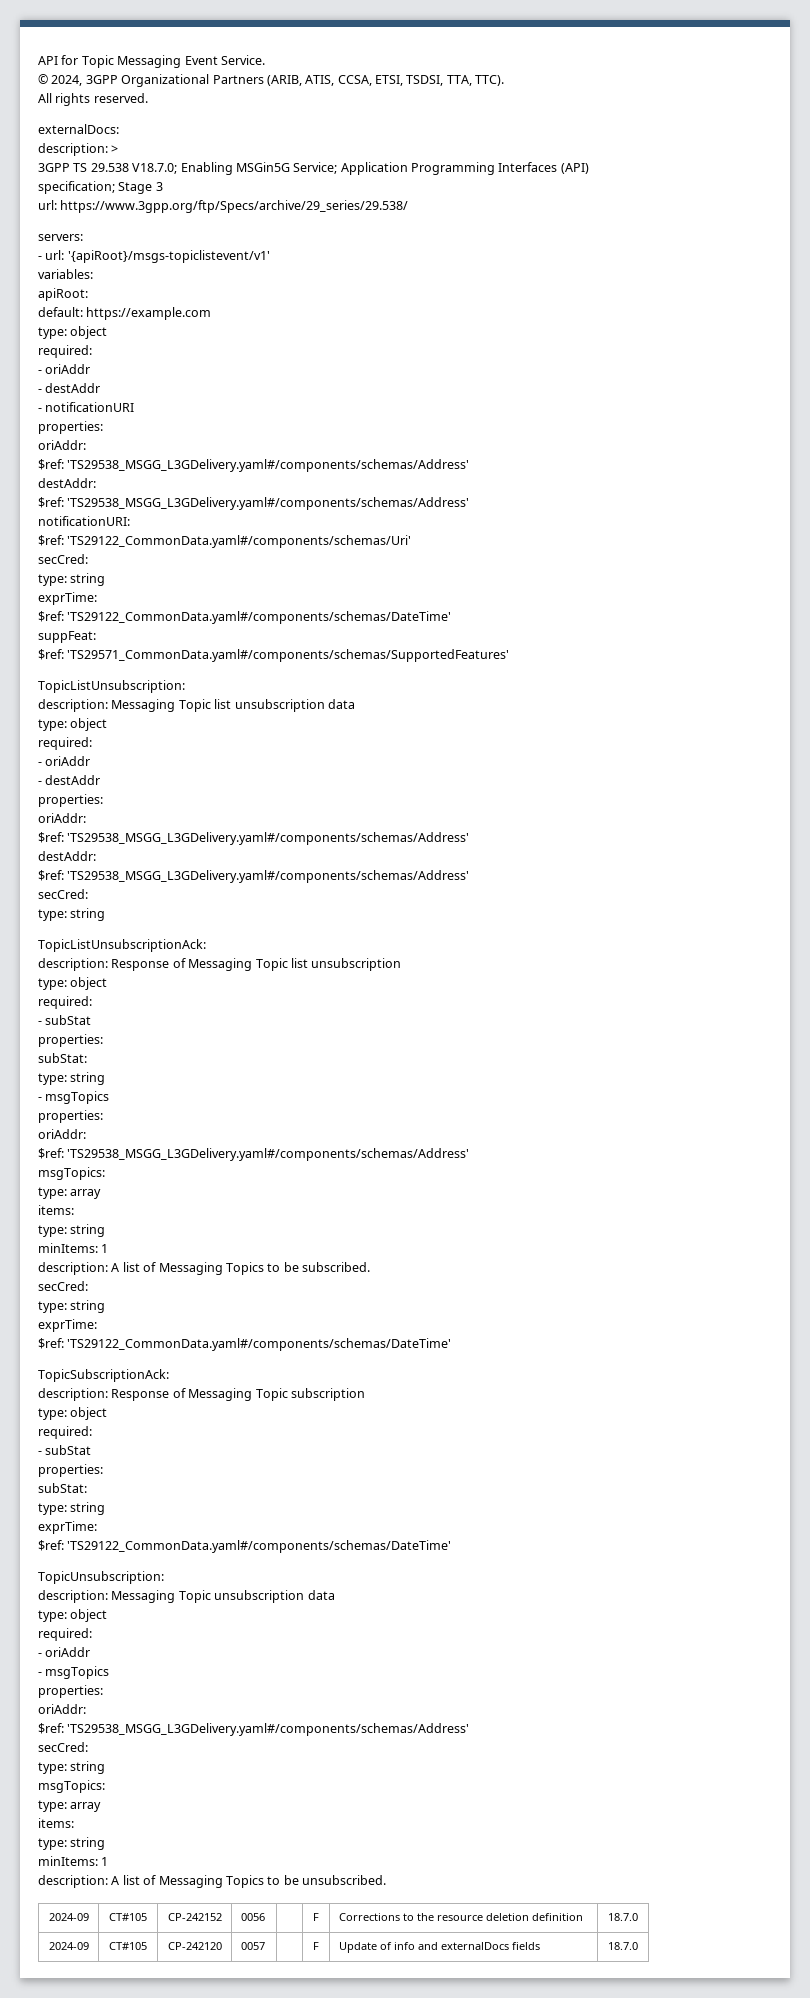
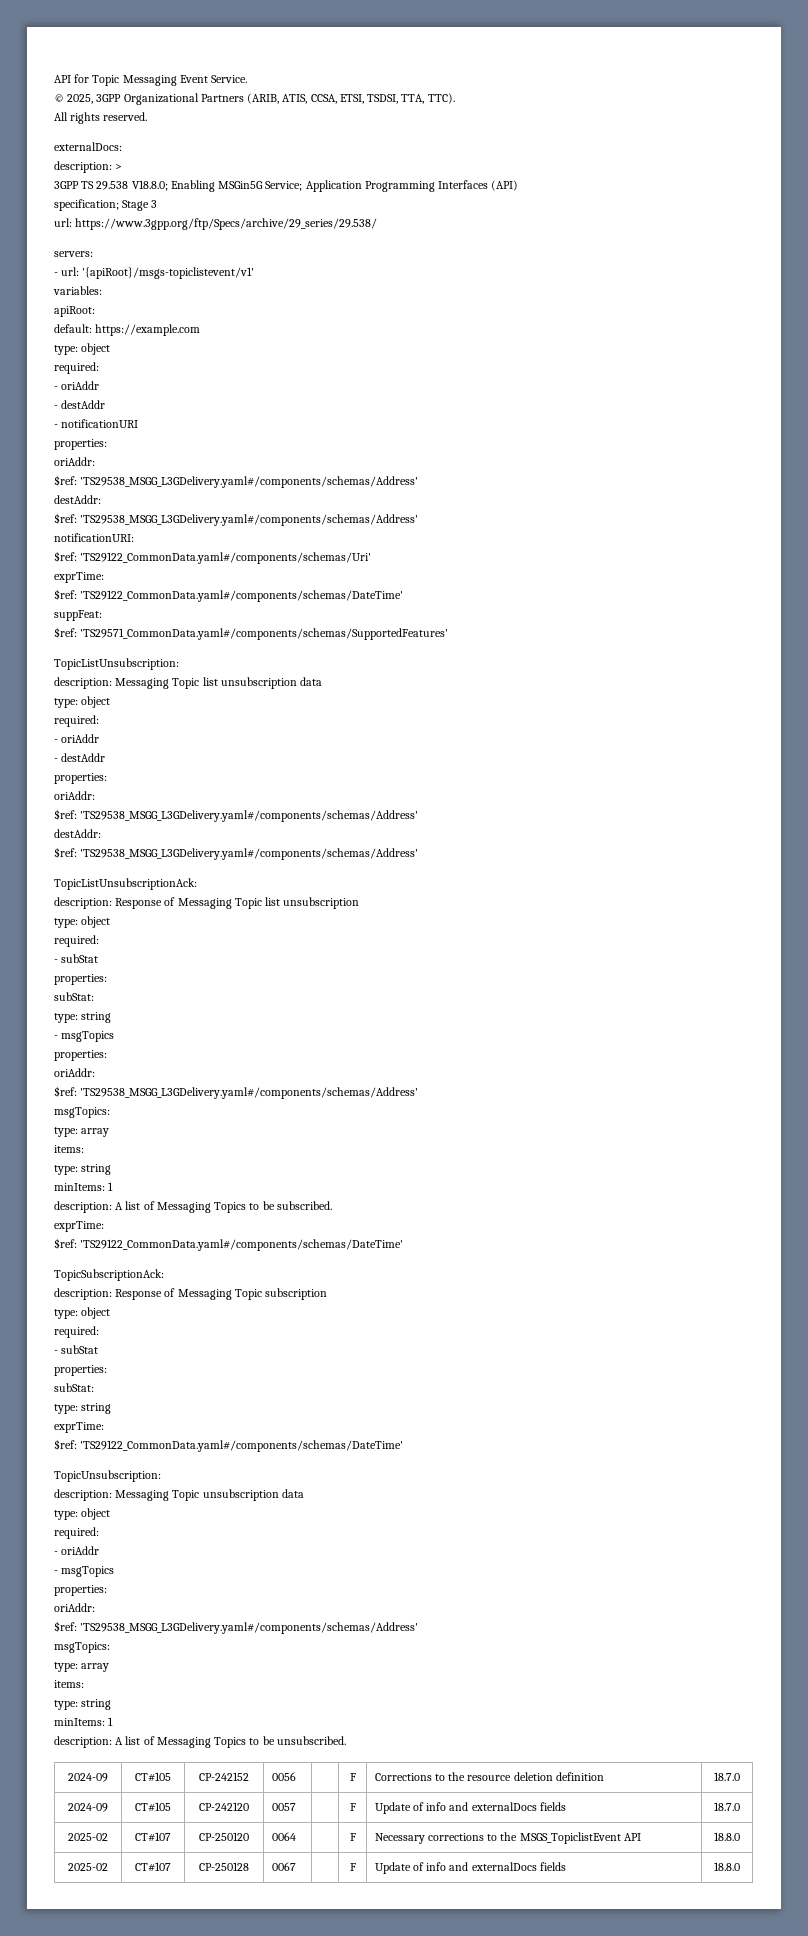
[51,75,83,86] 2024, -> [67,94,94,104] 2025,
[132,163,178,174] V18.7.0; -> [131,180,168,191] V18.8.0;
[38,554,88,564] [38,573,106,586] // secCred: // type: string -> (372, 558) none
[38,889,88,899] [38,908,106,921] // secCred: // type: string -> (419, 854) none
[38,1281,88,1291] [38,1300,106,1313] // secCred: // type: string -> (332, 1205) none
[38,1742,88,1752] [38,1761,106,1774] // secCred: // type: string -> (419, 1628) none
(638, 1946) none -> [68,1833,108,1841] [135,1832,171,1842] [199,1832,249,1841] [271,1832,296,1841] [349,1833,356,1841] [374,1832,641,1844] [714,1832,740,1841] [68,1863,108,1871] [135,1862,171,1872] [199,1862,249,1871] [271,1862,296,1871] [349,1863,356,1871] [374,1862,566,1874] [714,1862,740,1871] // 2025-02 | CT#107 | CP-250120 | 0064 | | F | Necessary corrections to the MSGS_TopiclistEvent API | 18.8.0 // 2025-02 | CT#107 | CP-250128 | 0067 | | F | Update of info and externalDocs fields | 18.8.0

